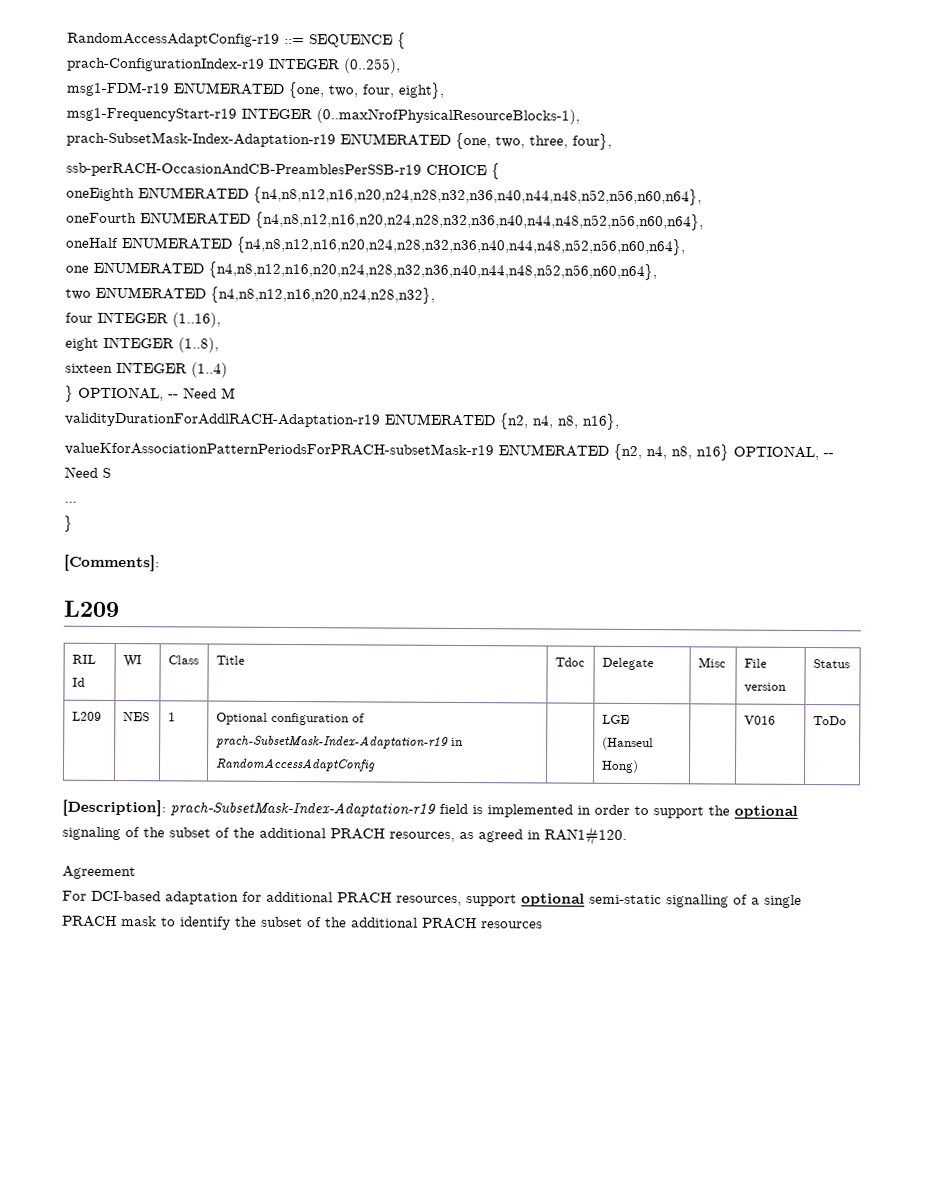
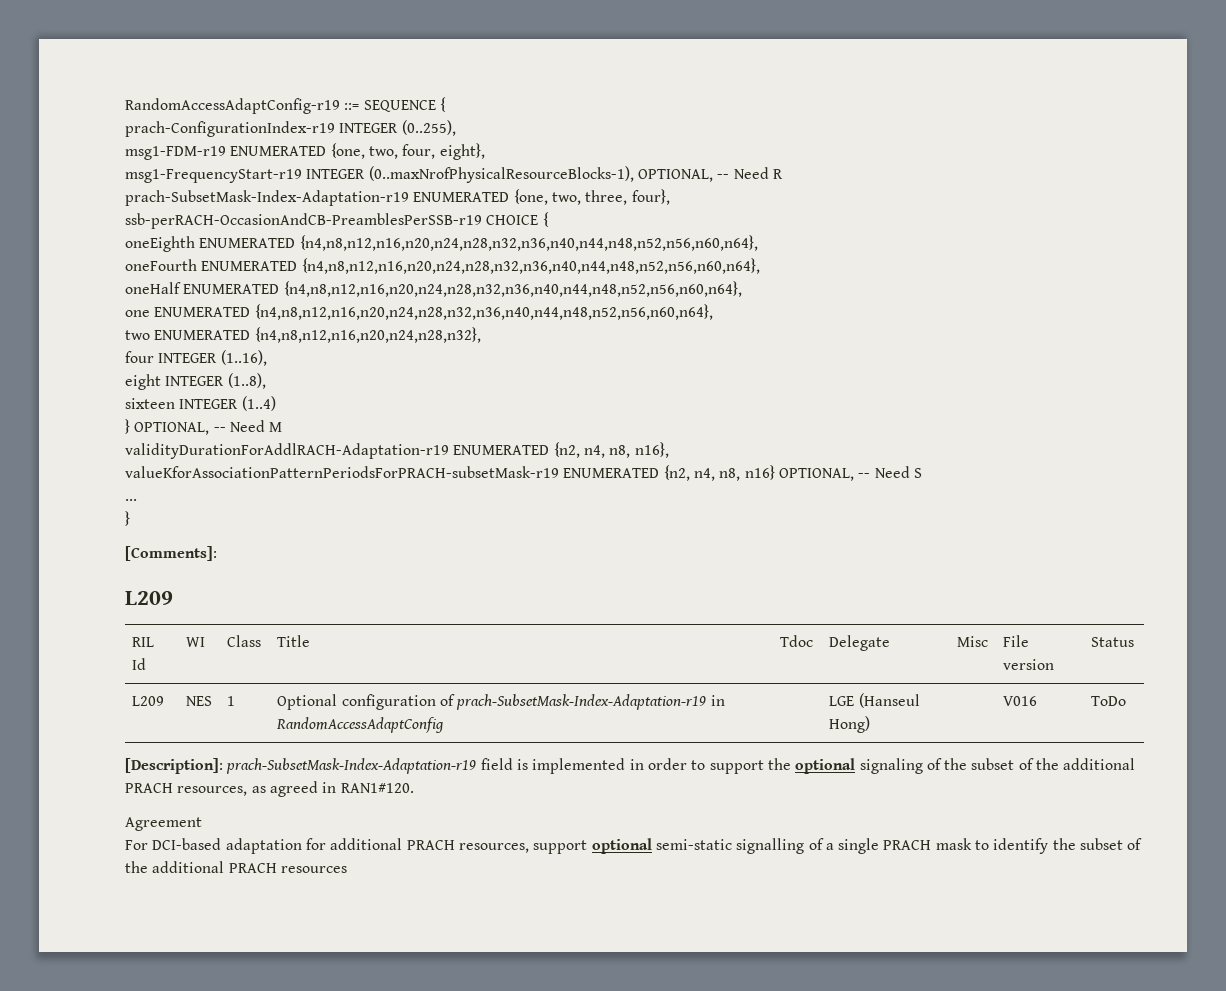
(580, 116) none -> [637,167,783,182] OPTIONAL, -- Need R

